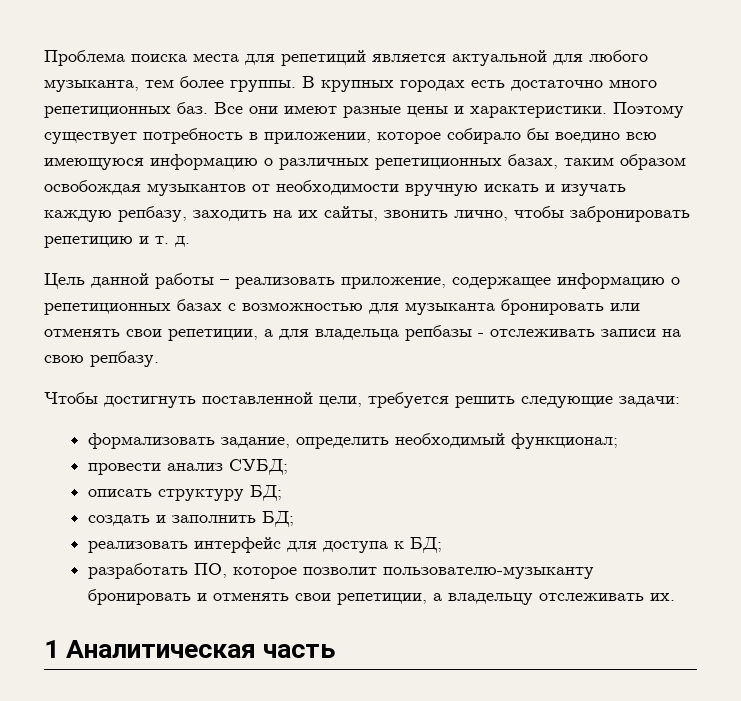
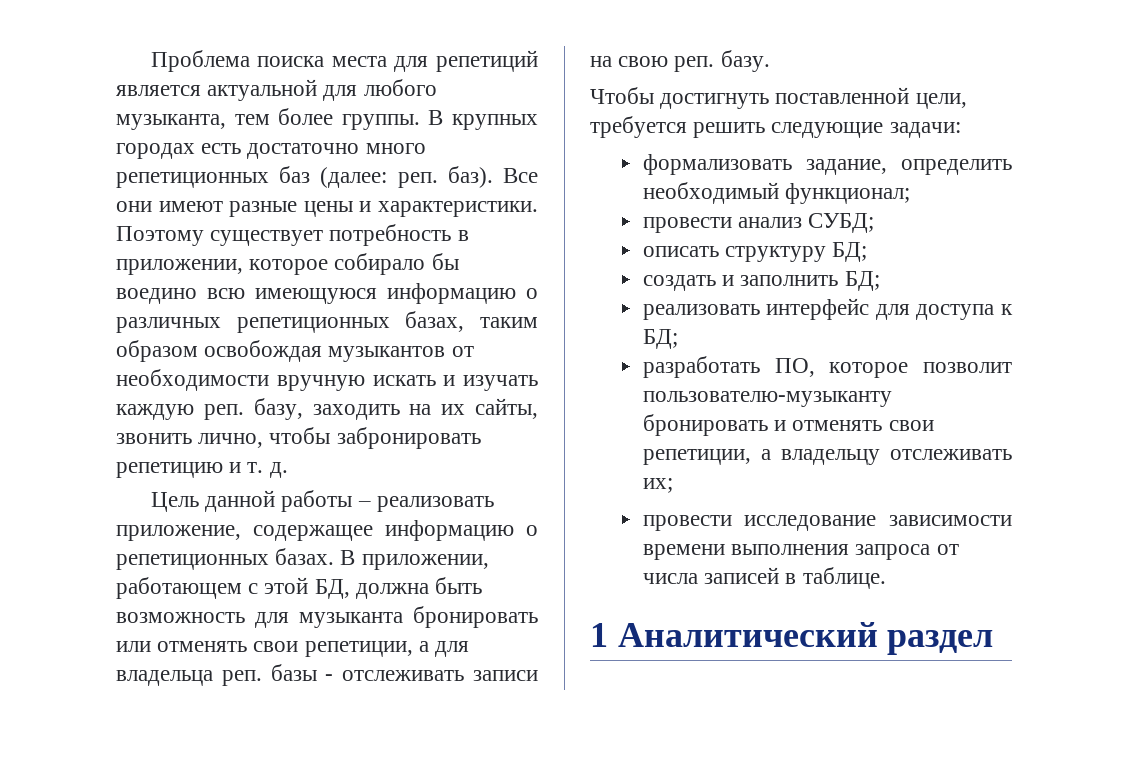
[177,102,208,114] баз. -> [279,166,493,188] баз (далее: реп. баз).
[118,206,187,222] репбазу, -> [203,398,303,420] реп. базу,
[177,299,363,311] базах с возможностью -> [275,548,489,570] [116,577,483,599] [116,612,245,623] базах. В приложении, работающем с этой БД, должна быть возможность
[405,325,472,341] репбазы -> [221,664,317,686] реп. базы
[90,351,159,367] репбазу. -> [674,50,770,72] реп. базу.
[650,593,676,601] их. -> [642,478,673,493] [642,515,1012,531] [642,544,959,560] [642,567,886,589] их; // провести исследование зависимости времени выполнения запроса от числа записей в таблице.
[66,640,336,658] Аналитическая часть -> [617,622,994,655] Аналитический раздел

